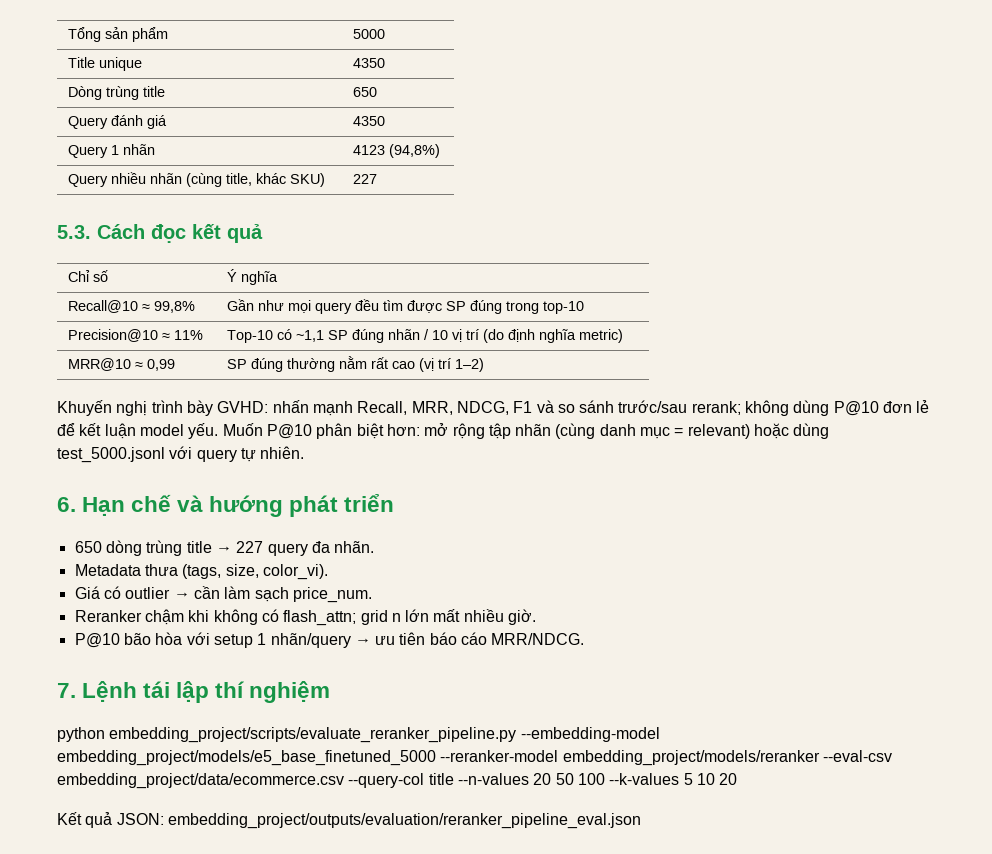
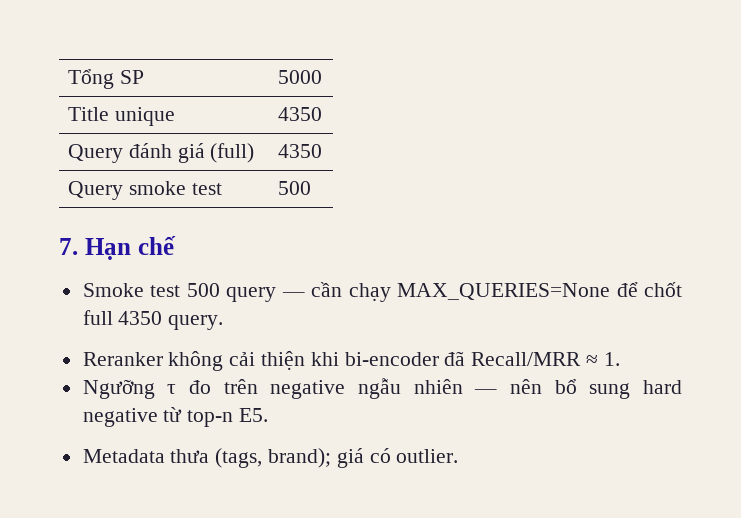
[104,27,168,42] sản phẩm -> [119,70,144,84] SP
[67,86,165,100] [352,87,377,97] // Dòng trùng title | 650 -> (322, 114) none
[352,116,385,126] [67,144,155,158] [352,144,440,158] [67,172,325,187] [352,174,377,184] [57,224,263,243] [67,270,108,282] [226,269,278,285] [67,300,195,313] [226,299,584,314] [67,329,203,342] [226,329,623,343] [67,358,175,371] [226,356,484,372] [57,400,930,416] [57,423,830,439] [57,446,305,463] [57,494,395,517] [74,540,375,556] [74,564,328,580] [74,586,372,603] [74,609,537,626] [74,632,585,648] [57,681,331,703] [57,727,660,743] [57,750,892,766] [57,773,738,789] [57,812,641,829] | 4350 // Query 1 nhãn | 4123 (94,8%) // Query nhiều nhãn (cùng title, khác SKU) | 227 // 5.3. Cách đọc kết quả // Chỉ số | Ý nghĩa // Recall@10 ≈ 99,8% | Gần như mọi query đều tìm được SP đúng trong top-10 // Precision@10 ≈ 11% | Top-10 có ~1,1 SP đúng nhãn / 10 vị trí (do định nghĩa metric) // MRR@10 ≈ 0,99 | SP đúng thường nằm rất cao (vị trí 1–2) // Khuyến nghị trình bày GVHD: nhấn mạnh Recall, MRR, NDCG, F1 và so sánh trước/sau rerank; không dùng P@10 đơn lẻ để kết luận model yếu. Muốn P@10 phân biệt hơn: mở rộng tập nhãn (cùng danh mục = relevant) hoặc dùng test_5000.jsonl với query tự nhiên. // 6. Hạn chế và hướng phát triển // 650 dòng trùng title → 227 query đa nhãn. // Metadata thưa (tags, size, color_vi). // Giá có outlier → cần làm sạch price_num. // Reranker chậm khi không có flash_attn; grid n lớn mất nhiều giờ. // P@10 bão hòa với setup 1 nhãn/query → ưu tiên báo cáo MRR/NDCG. // 7. Lệnh tái lập thí nghiệm // python embedding_project/scripts/evaluate_reranker_pipeline.py --embedding-model embedding_project/models/e5_base_finetuned_5000 --reranker-model embedding_project/models/reranker --eval-csv embedding_project/data/ecommerce.csv --query-col title --n-values 20 50 100 --k-values 5 10 20 // Kết quả JSON: embedding_project/outputs/evaluation/reranker_pipeline_eval.json -> [210,143,255,163] [277,144,322,158] [67,181,222,200] [277,181,311,195] [59,236,176,260] [82,282,683,302] [82,310,224,330] [82,351,620,371] [82,378,682,399] [82,407,269,427] [82,448,459,468] (full) | 4350 // Query smoke test | 500 // 7. Hạn chế // Smoke test 500 query — cần chạy MAX_QUERIES=None để chốt full 4350 query. // Reranker không cải thiện khi bi-encoder đã Recall/MRR ≈ 1. // Ngưỡng τ đo trên negative ngẫu nhiên — nên bổ sung hard negative từ top-n E5. // Metadata thưa (tags, brand); giá có outlier.

